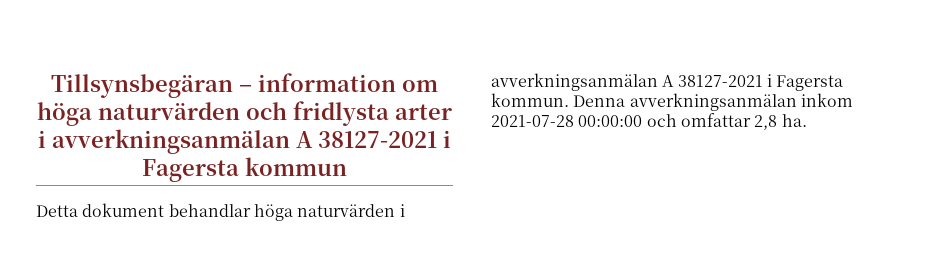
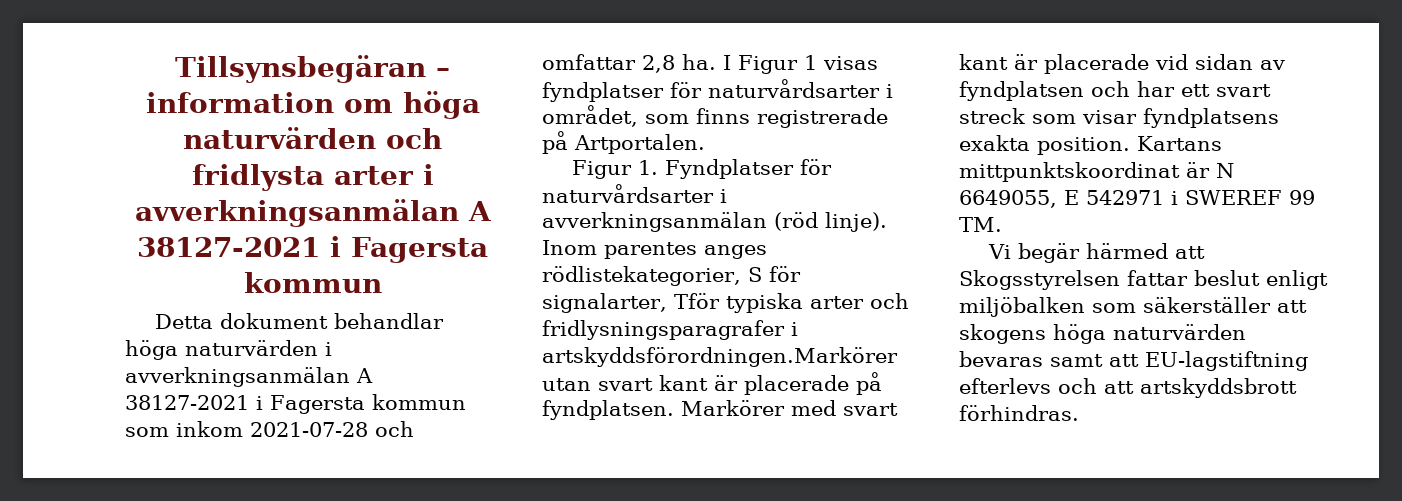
[491,93,797,111] kommun. Denna avverkningsanmälan -> [371,394,466,410] [125,427,169,437] kommun som
[578,115,643,127] 00:00:00 -> (368, 429) none
(807, 120) none -> [723,55,878,74] [542,79,893,102] [542,105,888,128] [542,131,705,154] [572,159,833,179] [542,184,727,203] [542,212,887,232] [542,240,767,259] [542,266,801,286] [542,293,909,313] [542,320,798,340] [542,347,898,367] [542,372,882,395] [542,400,898,420] [959,54,1285,74] [959,81,1271,101] [959,108,1279,128] [959,135,1222,155] [959,162,1234,182] [959,190,1315,208] [959,217,1002,232] [988,243,1206,263] [959,270,1328,290] [959,297,1307,317] [959,324,1246,344] [959,351,1308,371] [959,378,1297,398] [959,405,1079,421] I Figur 1 visas fyndplatser för naturvårdsarter i området, som finns registrerade på Artportalen. // Figur 1. Fyndplatser för naturvårdsarter i avverkningsanmälan (röd linje). Inom parentes anges rödlistekategorier, S för signalarter, Tför typiska arter och fridlysningsparagrafer i artskyddsförordningen.Markörer utan svart kant är placerade på fyndplatsen. Markörer med svart kant är placerade vid sidan av fyndplatsen och har ett svart streck som visar fyndplatsens exakta position. Kartans mittpunktskoordinat är N 6649055, E 542971 i SWEREF 99 TM. // Vi begär härmed att Skogsstyrelsen fattar beslut enligt miljöbalken som säkerställer att skogens höga naturvärden bevaras samt att EU-lagstiftning efterlevs och att artskyddsbrott förhindras.

